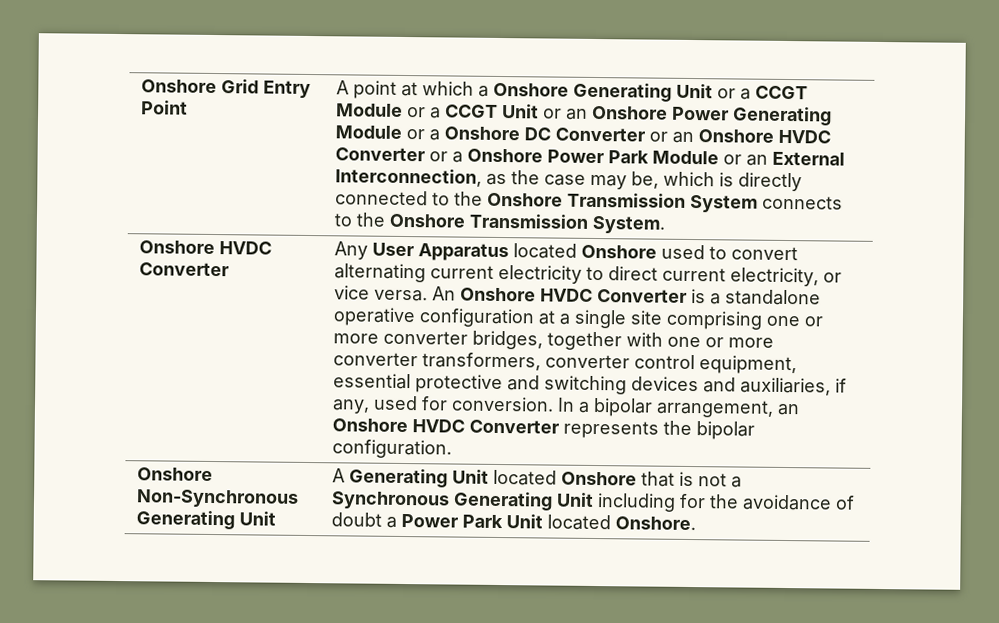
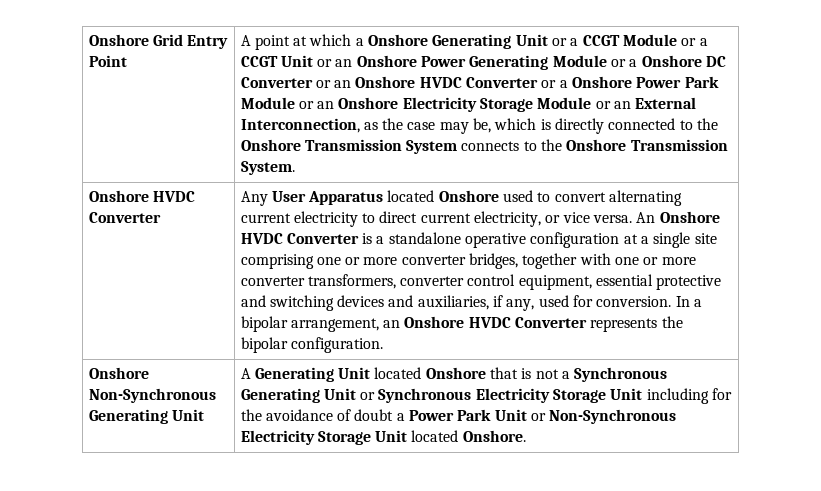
(769, 160) none -> [338,97,632,112] Onshore Electricity Storage Module or an
(595, 499) none -> [360,388,643,403] or Synchronous Electricity Storage Unit
(544, 521) none -> [531,409,677,424] [240,430,408,445] or Non-Synchronous Electricity Storage Unit

